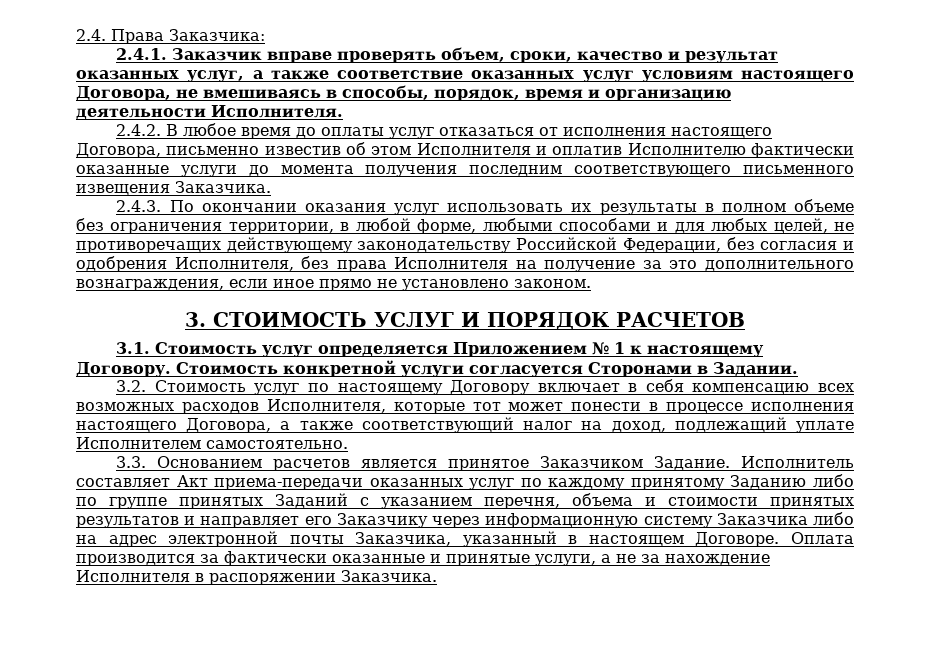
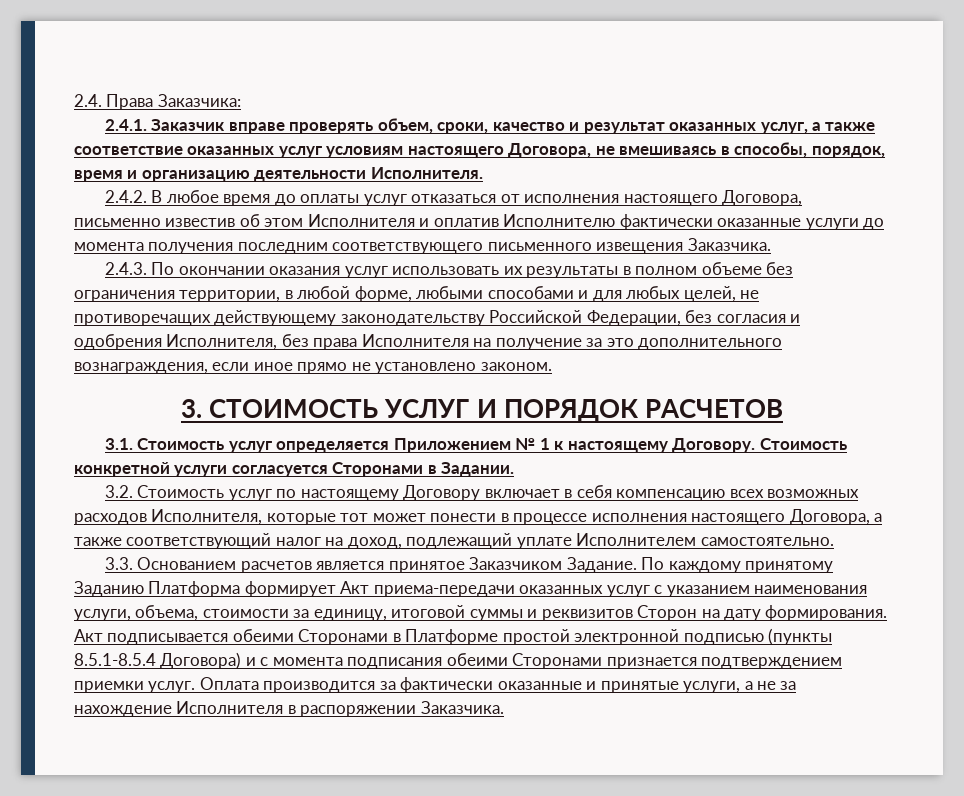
[741,456,855,468] [76,474,854,490] [76,493,854,509] [76,512,854,528] [76,531,780,547] Исполнитель составляет Акт приема-передачи оказанных услуг по каждому принятому Заданию либо по группе принятых Заданий с указанием перечня, объема и стоимости принятых результатов и направляет его Заказчику через информационную систему Заказчика либо на адрес электронной почты Заказчика, указанный в настоящем Договоре. -> [641,557,834,573] [74,581,868,597] [74,605,888,621] [74,628,833,645] [74,652,843,669] [74,681,196,693] По каждому принятому Заданию Платформа формирует Акт приема-передачи оказанных услуг с указанием наименования услуги, объема, стоимости за единицу, итоговой суммы и реквизитов Сторон на дату формирования. Акт подписывается обеими Сторонами в Платформе простой электронной подписью (пункты 8.5.1-8.5.4 Договора) и с момента подписания обеими Сторонами признается подтверждением приемки услуг.

